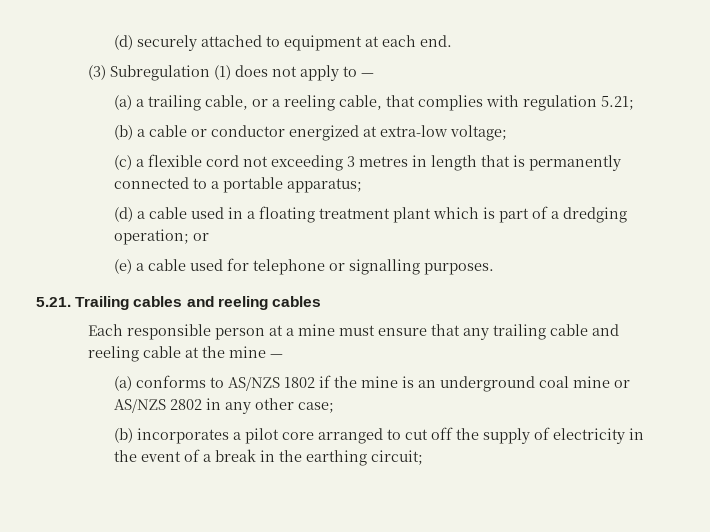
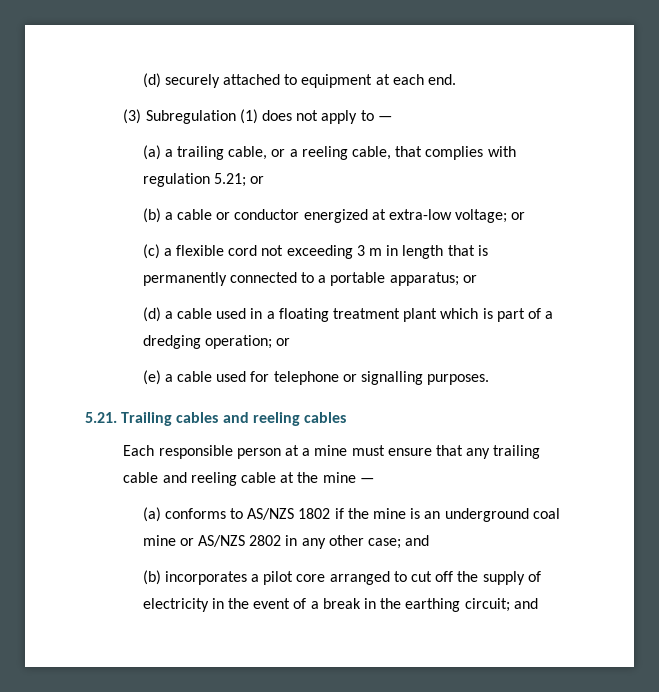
(634, 103) none -> [250,176,265,184] or
(507, 133) none -> [511,212,526,220] or
[358,156,408,167] metres -> [368,248,382,256] m
(362, 185) none -> [462,275,477,283] or
(334, 407) none -> [405,535,430,546] and
(423, 457) none -> [513,598,538,609] and

